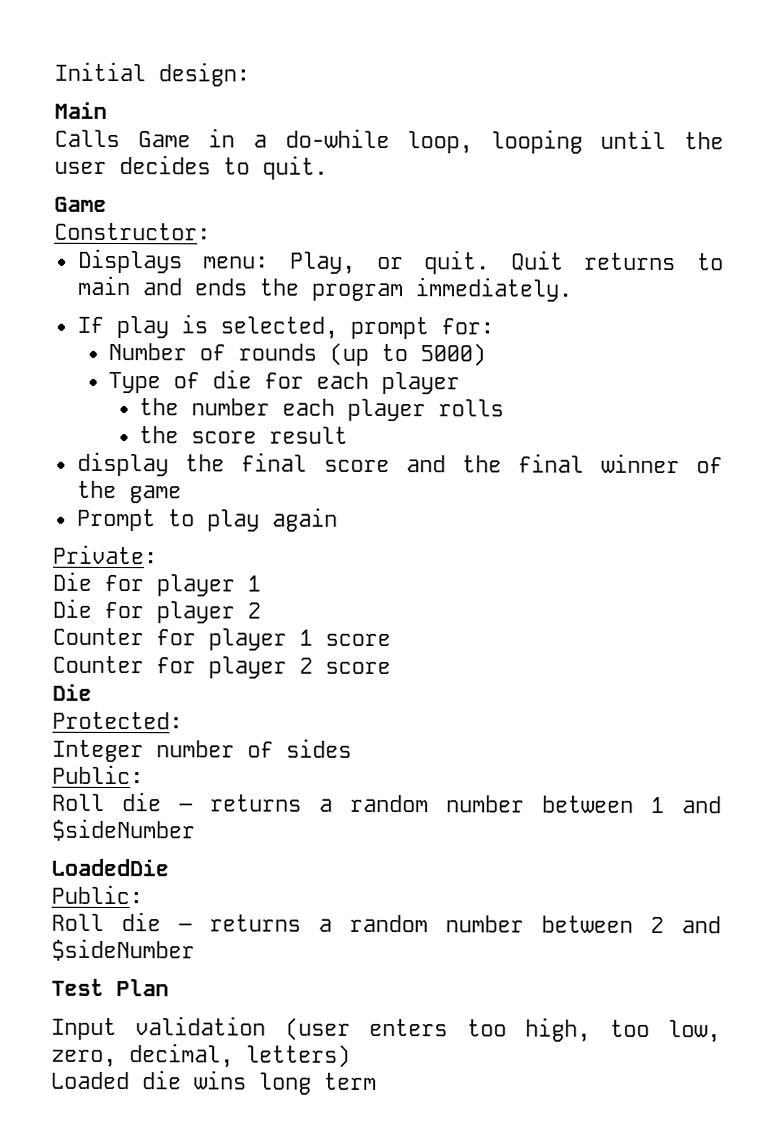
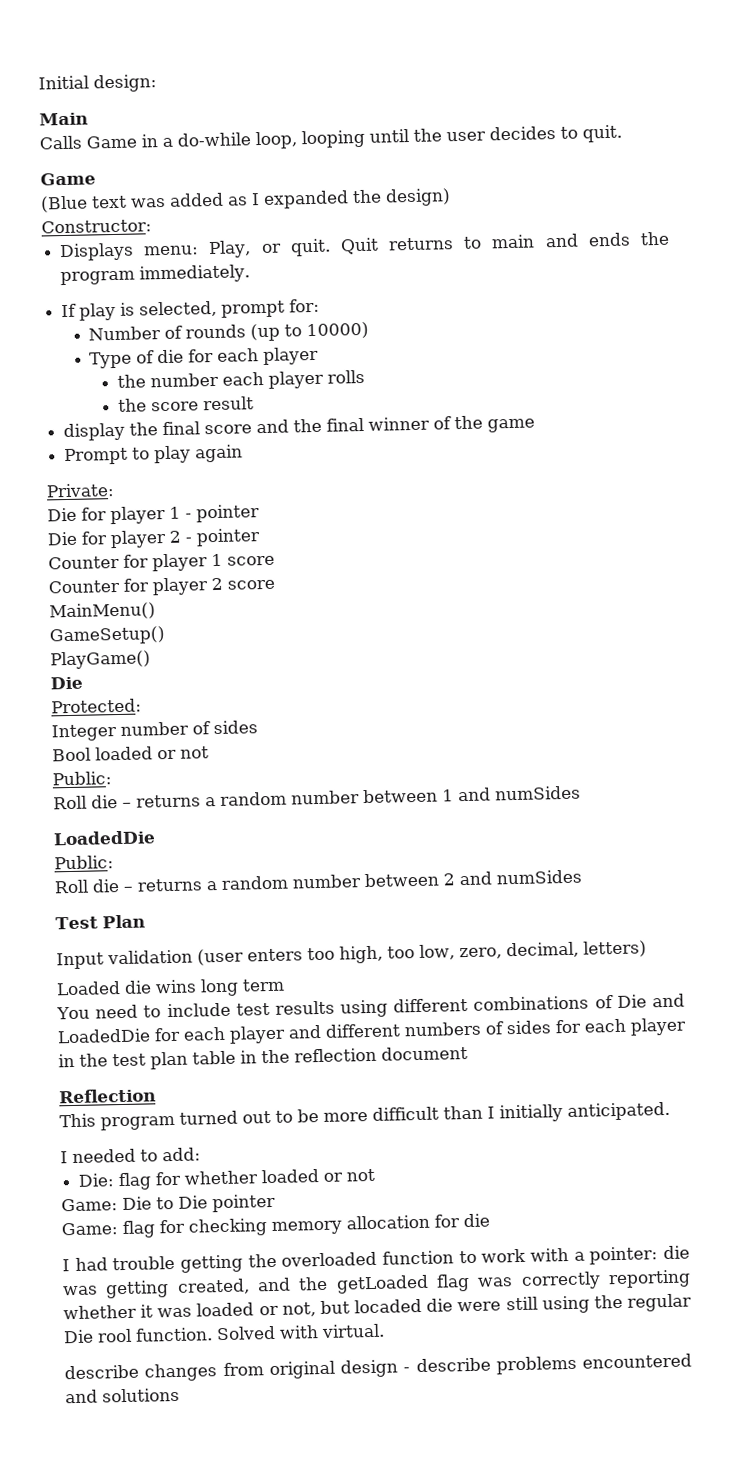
(107, 204) none -> [40,188,451,213] // (Blue text was added as I expanded the design)
[419,343,486,367] 5000) -> [306,321,370,340] 10000)
(261, 583) none -> [185,504,260,523] - pointer
(261, 610) none -> [185,528,261,547] - pointer
(391, 668) none -> [49,602,156,621] [49,626,166,646] [50,650,151,670] // MainMenu() // GameSetup() // PlayGame()
(352, 748) none -> [52,746,209,762] // Bool loaded or not
[51,818,196,842] $sideNumber -> [494,785,581,801] numSides
[51,938,195,962] $sideNumber -> [496,869,582,885] numSides
(377, 1081) none -> [56,993,685,1020] [57,1017,687,1044] [58,1046,468,1070] [59,1088,156,1104] [59,1101,670,1131] [60,1147,201,1164] [78,1168,376,1191] [61,1193,276,1213] [61,1213,490,1239] [62,1245,690,1273] [63,1269,691,1299] [63,1293,692,1320] [63,1323,385,1344] [64,1353,692,1382] [65,1387,180,1404] // You need to include test results using different combinations of Die and LoadedDie for each player and different numbers of sides for each player in the test plan table in the reflection document // Reflection // This program turned out to be more difficult than I initially anticipated. // I needed to add: // Die: flag for whether loaded or not // Game: Die to Die pointer // Game: flag for checking memory allocation for die // I had trouble getting the overloaded function to work with a pointer: die was getting created, and the getLoaded flag was correctly reporting whether it was loaded or not, but locaded die were still using the regular Die rool function. Solved with virtual. // describe changes from original design - describe problems encountered and solutions

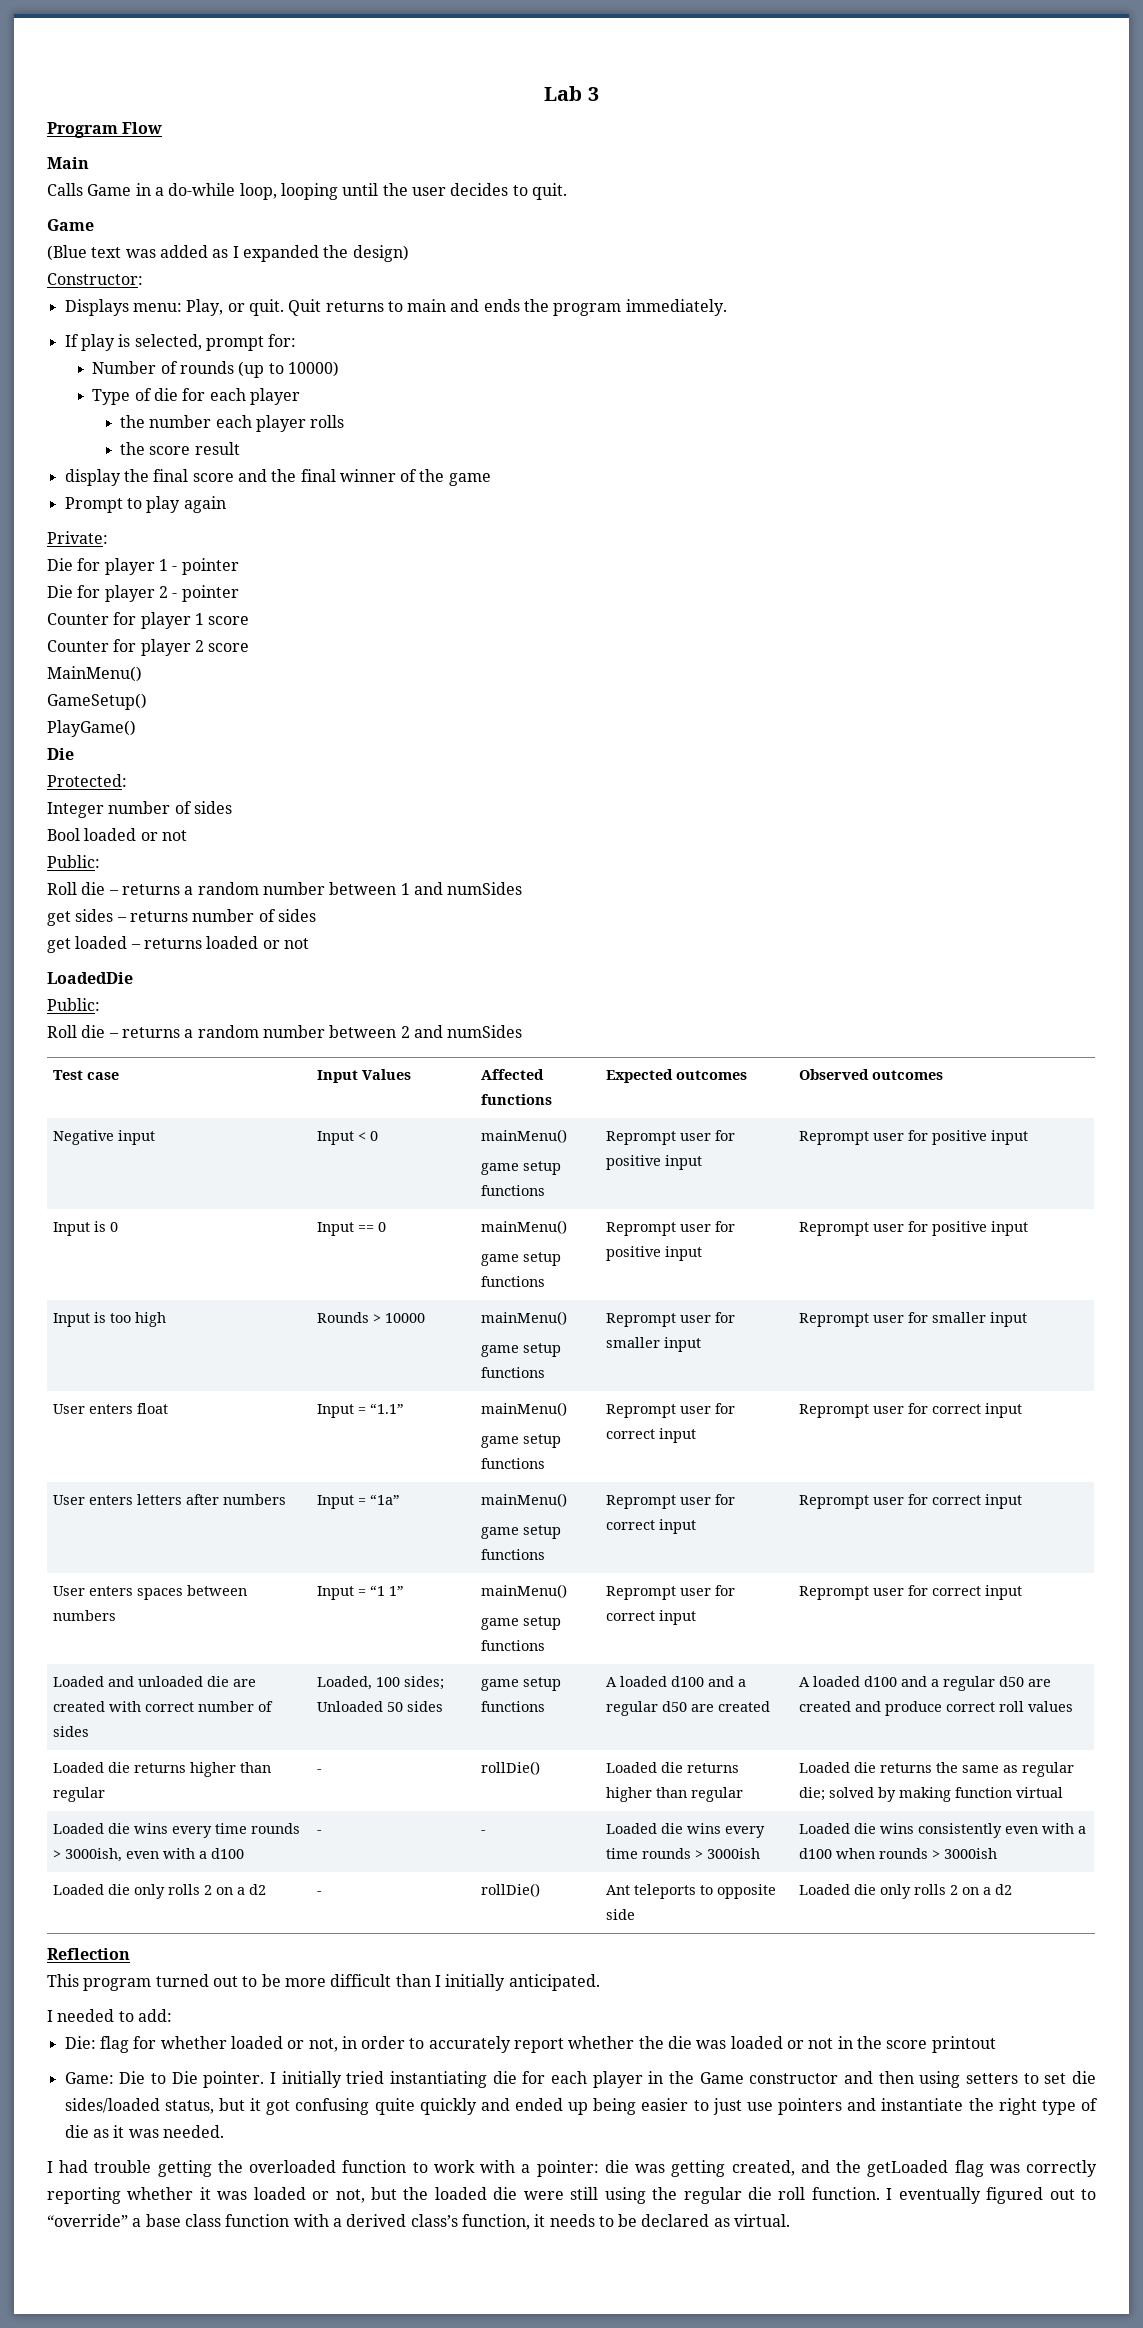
[38,74,157,93] Initial design: -> [544,86,599,101] [47,122,163,138] Lab 3 // Program Flow
(581, 793) none -> [47,909,316,926] [47,936,309,953] // get sides – returns number of sides // get loaded – returns loaded or not
[55,914,145,930] [56,940,647,970] [56,978,285,997] [56,993,685,1020] [57,1017,687,1044] [58,1046,468,1070] // Test Plan // Input validation (user enters too high, too low, zero, decimal, letters) // Loaded die wins long term // You need to include test results using different combinations of Die and LoadedDie for each player and different numbers of sides for each player in the test plan table in the reflection document -> [53,1070,120,1080] [317,1069,412,1083] [481,1069,545,1080] [481,1094,553,1105] [606,1069,748,1083] [799,1069,944,1080] [53,1130,156,1145] [317,1131,379,1145] [481,1129,568,1143] [481,1161,562,1175] [481,1185,546,1196] [606,1130,736,1145] [606,1155,703,1170] [799,1130,1029,1145] [53,1221,119,1236] [317,1222,387,1236] [481,1220,568,1234] [481,1252,562,1266] [481,1276,546,1287] [606,1221,736,1236] [606,1246,703,1261] [799,1221,1029,1236] [53,1312,167,1327] [317,1312,426,1323] [481,1311,568,1325] [481,1343,562,1357] [481,1367,546,1378] [606,1312,736,1327] [606,1337,702,1352] [799,1312,1028,1327] [53,1403,169,1414] [317,1403,405,1418] [481,1402,568,1416] [481,1434,562,1448] [481,1458,546,1469] [606,1403,736,1418] [606,1428,697,1443] [799,1403,1023,1418] [53,1494,287,1505] [317,1494,401,1509] [481,1493,568,1507] [481,1525,562,1539] [481,1549,546,1560] [606,1494,736,1509] [606,1519,697,1534] [799,1494,1023,1509] [53,1585,248,1600] [53,1610,117,1621] [317,1585,405,1600] [481,1584,568,1598] [481,1616,562,1630] [481,1640,546,1651] [606,1585,736,1600] [606,1610,697,1625] [799,1585,1023,1600] [53,1676,257,1687] [53,1701,274,1712] [53,1726,90,1737] [317,1676,445,1690] [317,1701,444,1712] [481,1677,562,1691] [481,1701,546,1712] [606,1676,747,1687] [606,1701,771,1716] [799,1676,1052,1691] [799,1701,1074,1716] [53,1762,272,1777] [53,1787,106,1802] [317,1769,323,1773] [481,1761,541,1775] [606,1762,740,1773] [606,1787,744,1802] [799,1762,1075,1777] [799,1787,1064,1802] [53,1823,301,1838] [53,1848,245,1862] [317,1830,323,1834] [481,1830,487,1834] [606,1823,766,1838] [606,1848,761,1859] [799,1823,1087,1838] [799,1848,998,1859] [53,1884,267,1899] [317,1891,323,1895] [481,1883,541,1897] [606,1884,777,1899] [606,1909,636,1920] [799,1884,1013,1899] // Test case | Input Values | Affected functions | Expected outcomes | Observed outcomes // Negative input | Input < 0 | mainMenu() // game setup functions | Reprompt user for positive input | Reprompt user for positive input // Input is 0 | Input == 0 | mainMenu() // game setup functions | Reprompt user for positive input | Reprompt user for positive input // Input is too high | Rounds > 10000 | mainMenu() // game setup functions | Reprompt user for smaller input | Reprompt user for smaller input // User enters float | Input = “1.1” | mainMenu() // game setup functions | Reprompt user for correct input | Reprompt user for correct input // User enters letters after numbers | Input = “1a” | mainMenu() // game setup functions | Reprompt user for correct input | Reprompt user for correct input // User enters spaces between numbers | Input = “1 1” | mainMenu() // game setup functions | Reprompt user for correct input | Reprompt user for correct input // Loaded and unloaded die are created with correct number of sides | Loaded, 100 sides; Unloaded 50 sides | game setup functions | A loaded d100 and a regular d50 are created | A loaded d100 and a regular d50 are created and produce correct roll values // Loaded die returns higher than regular | - | rollDie() | Loaded die returns higher than regular | Loaded die returns the same as regular die; solved by making function virtual // Loaded die wins every time rounds > 3000ish, even with a d100 | - | - | Loaded die wins every time rounds > 3000ish | Loaded die wins consistently even with a d100 when rounds > 3000ish // Loaded die only rolls 2 on a d2 | - | rollDie() | Ant teleports to opposite side | Loaded die only rolls 2 on a d2
[346,1168,376,1182] [61,1193,276,1213] [61,1213,490,1239] not // Game: Die to Die pointer // Game: flag for checking memory allocation for die -> [308,2036,996,2053] [64,2071,1097,2088] [64,2098,1098,2115] [64,2125,224,2138] not, in order to accurately report whether the die was loaded or not in the score printout // Game: Die to Die pointer. I initially tried instantiating die for each player in the Game constructor and then using setters to set die sides/loaded status, but it got confusing quite quickly and ended up being easier to just use pointers and instantiate the right type of die as it was needed.
[354,1298,423,1314] locaded -> [403,2187,487,2200] the loaded
[63,1323,385,1344] [64,1353,692,1382] [65,1387,180,1404] Die rool function. Solved with virtual. // describe changes from original design - describe problems encountered and solutions -> [747,2187,1096,2204] [47,2214,791,2230] die roll function. I eventually figured out to “override” a base class function with a derived class’s function, it needs to be declared as virtual.

